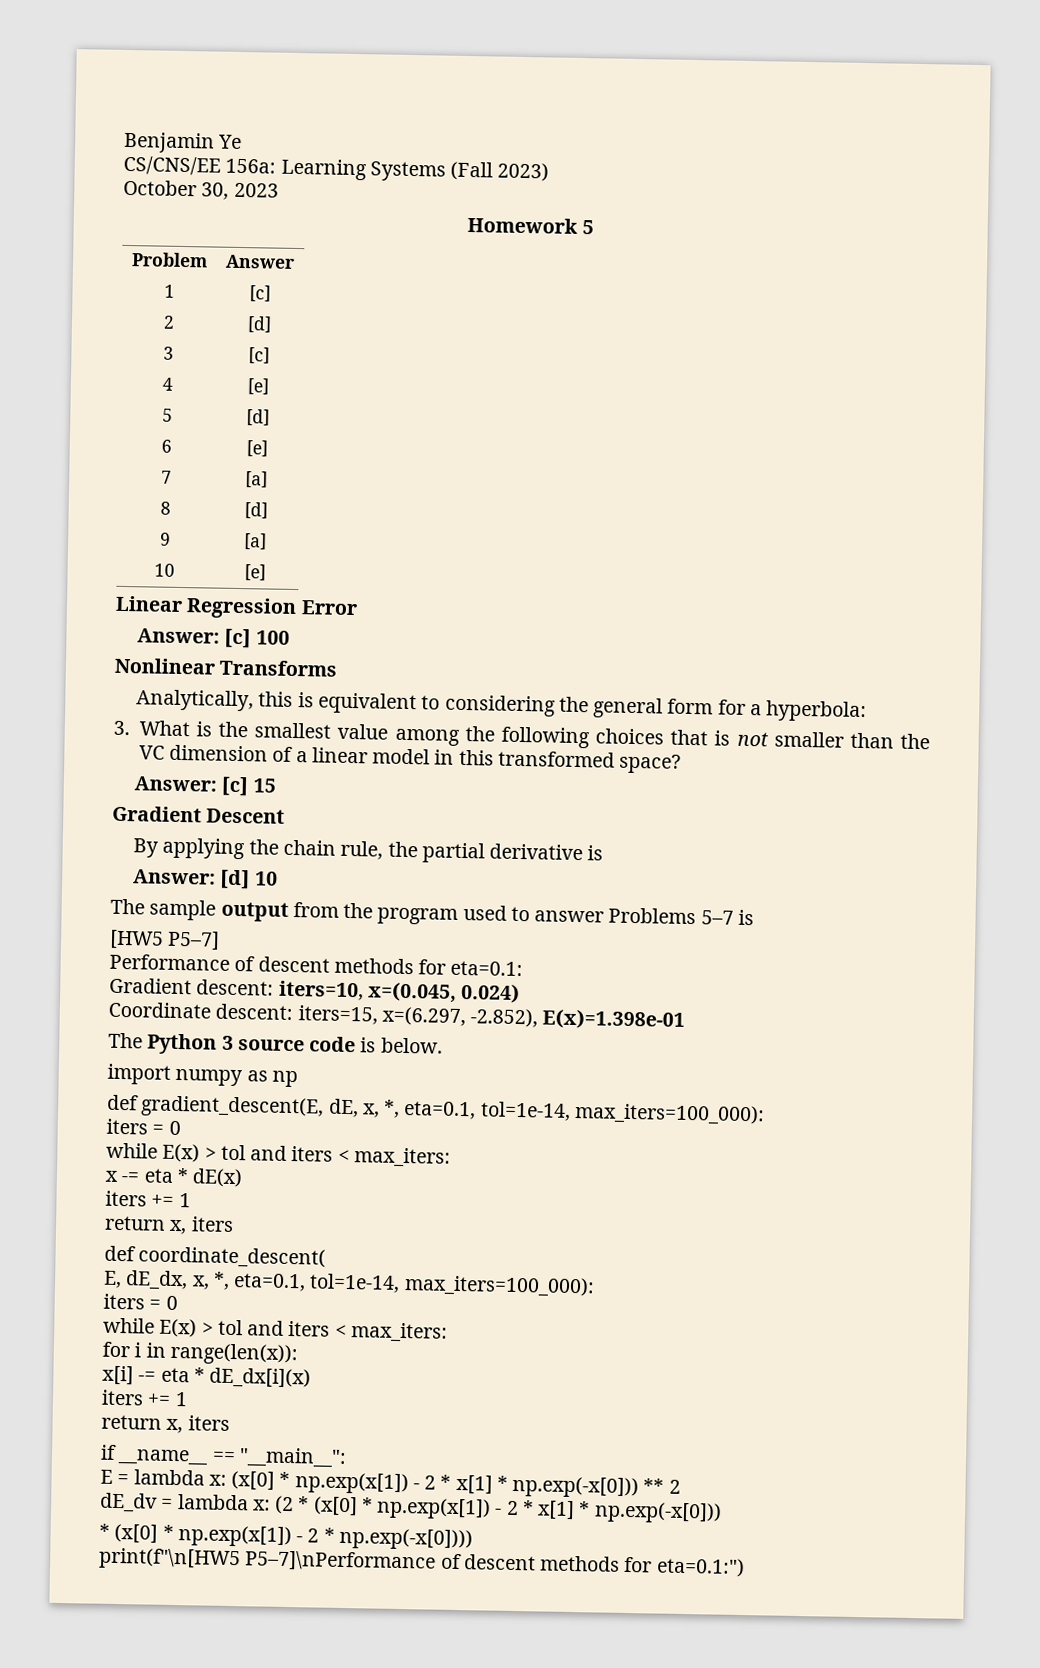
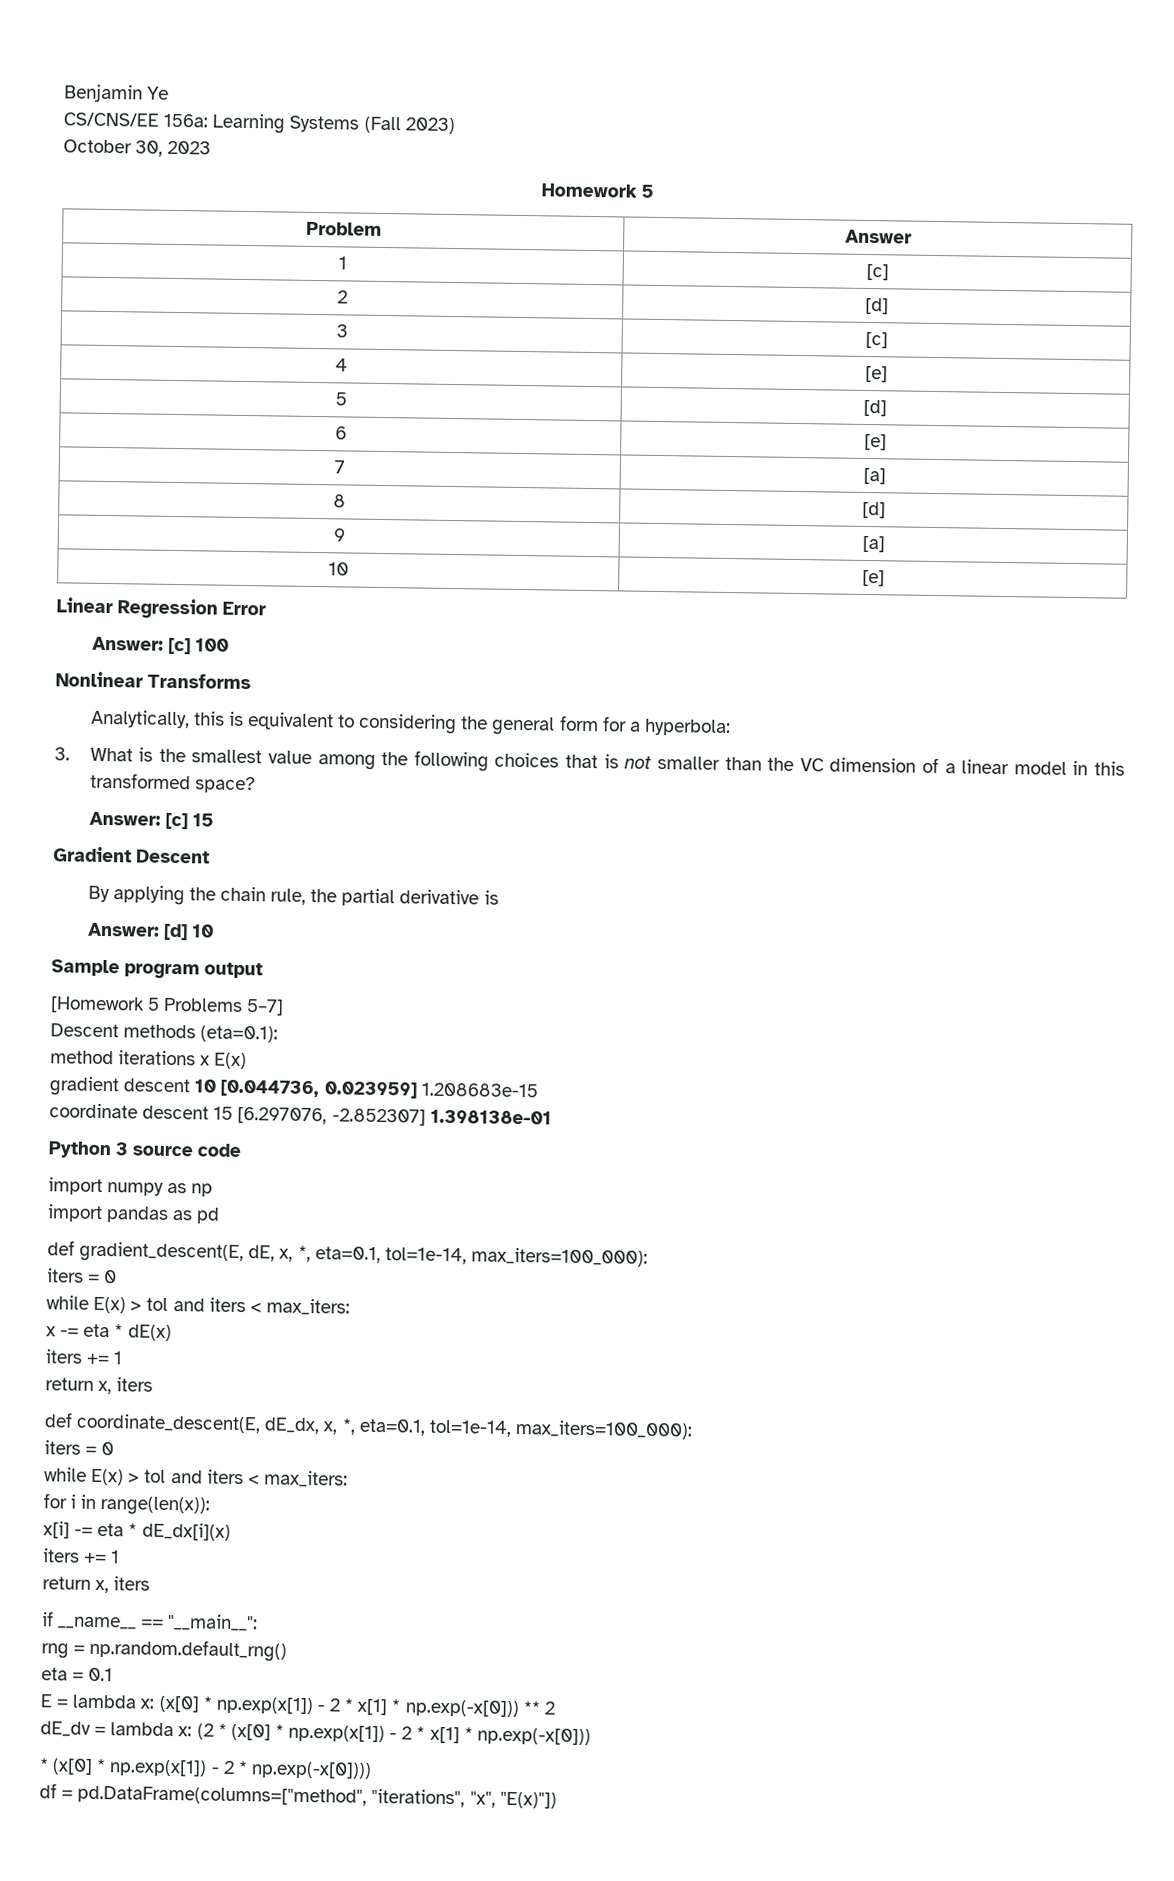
[110,898,217,921] The sample -> [51,959,201,980] Sample program
[292,902,754,926] [109,929,221,951] [109,953,524,977] [109,977,521,1004] [108,1001,686,1030] [108,1032,143,1049] from the program used to answer Problems 5–7 is // [HW5 P5–7] // Performance of descent methods for eta=0.1: // Gradient descent: iters=10, x=(0.045, 0.024) // Coordinate descent: iters=15, x=(6.297, -2.852), E(x)=1.398e-01 // The -> [50,996,285,1016] [50,1023,279,1043] [50,1050,248,1070] [49,1076,538,1099] [49,1103,552,1126] // [Homework 5 Problems 5–7] // Descent methods (eta=0.1): // method iterations x E(x) // gradient descent 10 [0.044736, 0.023959] 1.208683e-15 // coordinate descent 15 [6.297076, -2.852307] 1.398138e-01 //
[360,1037,443,1054] is below. -> (243, 1150) none
(298, 1079) none -> [47,1204,221,1224] // import pandas as pd
[138,1246,327,1269] [103,1270,122,1289] coordinate_descent( // E, -> [76,1413,262,1434] coordinate_descent(E,
(347, 1458) none -> [41,1638,288,1662] [41,1667,114,1682] // rng = np.random.default_rng() // eta = 0.1
[99,1547,745,1578] print(f"\n[HW5 P5–7]\nPerformance of descent methods for eta=0.1:") -> [39,1783,557,1809] df = pd.DataFrame(columns=["method", "iterations", "x", "E(x)"])

